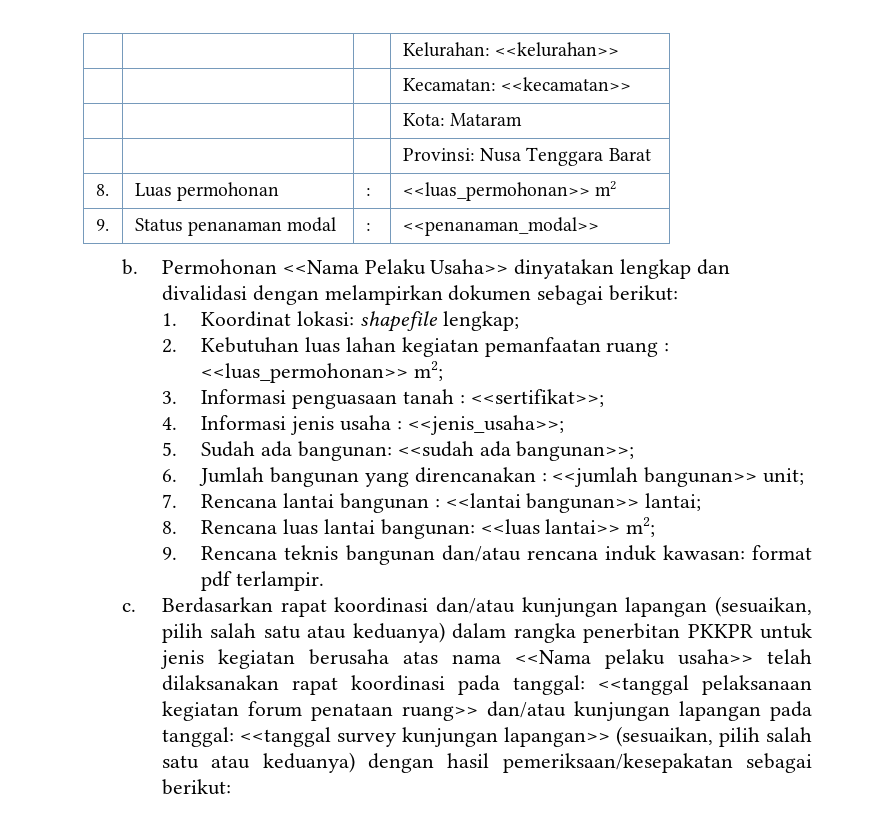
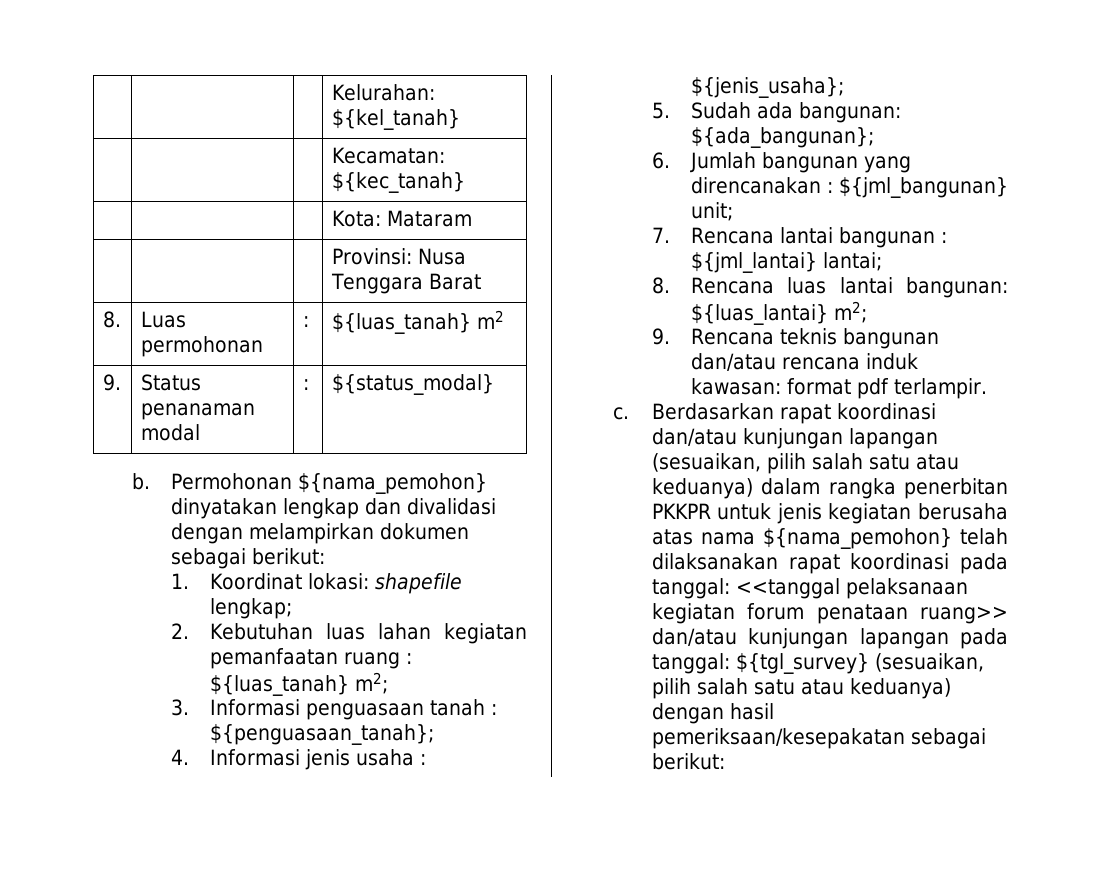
[495,42,620,57] <<kelurahan>> -> [331,109,460,130] ${kel_tanah}
[501,77,632,91] <<kecamatan>> -> [331,172,465,193] ${kec_tanah}
[402,182,590,201] <<luas_permohonan>> -> [331,313,471,334] ${luas_tanah}
[402,217,599,236] <<penanaman_modal>> -> [331,374,494,395] ${status_modal}
[282,259,509,275] <<Nama Pelaku Usaha>> -> [297,473,487,494] ${nama_pemohon}
[201,363,409,383] <<luas_permohonan>> -> [209,675,349,696] ${luas_tanah}
[470,389,604,407] <<sertifikat>>; -> [209,724,434,745] ${penguasaan_tanah};
[407,415,564,435] <<jenis_usaha>>; -> [690,77,844,98] ${jenis_usaha};
[397,441,635,461] <<sudah ada bangunan>>; -> [690,127,874,148] ${ada_bangunan};
[552,467,758,487] <<jumlah bangunan>> -> [839,177,1008,198] ${jml_bangunan}
[445,493,640,513] <<lantai bangunan>> -> [690,252,817,273] ${jml_lantai}
[480,519,621,535] <<luas lantai>> -> [690,304,828,325] ${luas_lantai}
[514,649,753,669] <<Nama pelaku usaha>> -> [762,528,952,549] ${nama_pemohon}
[239,727,610,747] <<tanggal survey kunjungan lapangan>> -> [735,653,869,674] ${tgl_survey}

